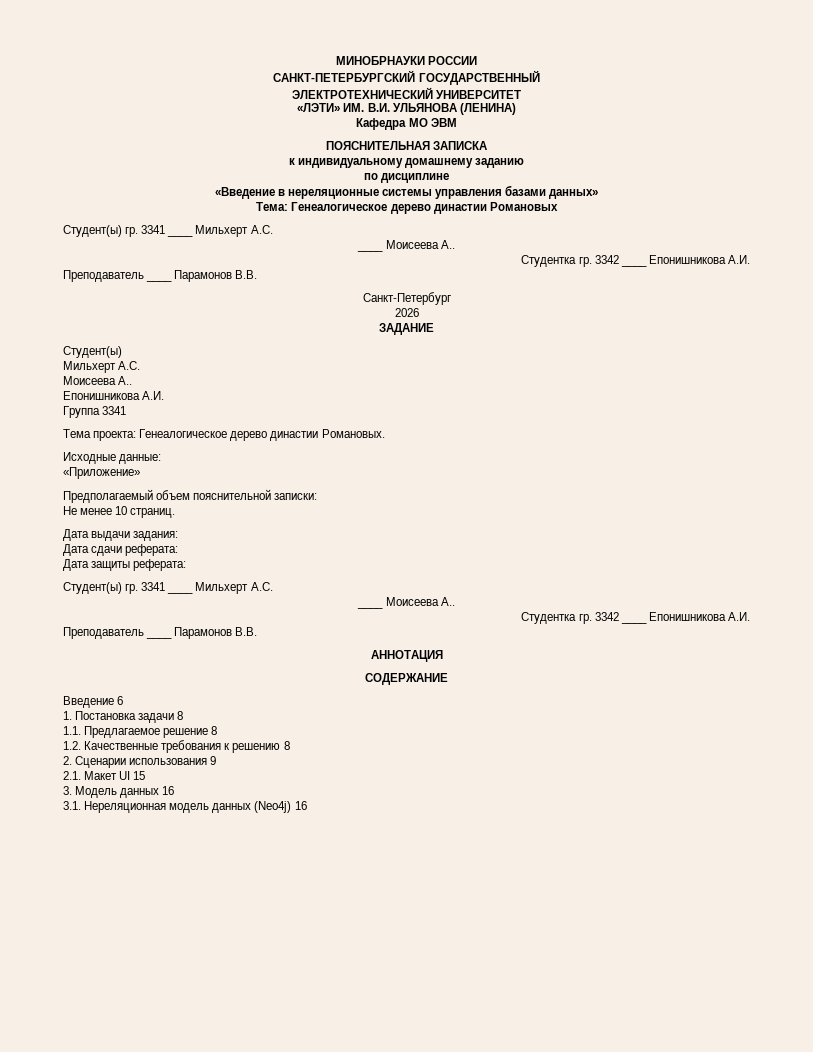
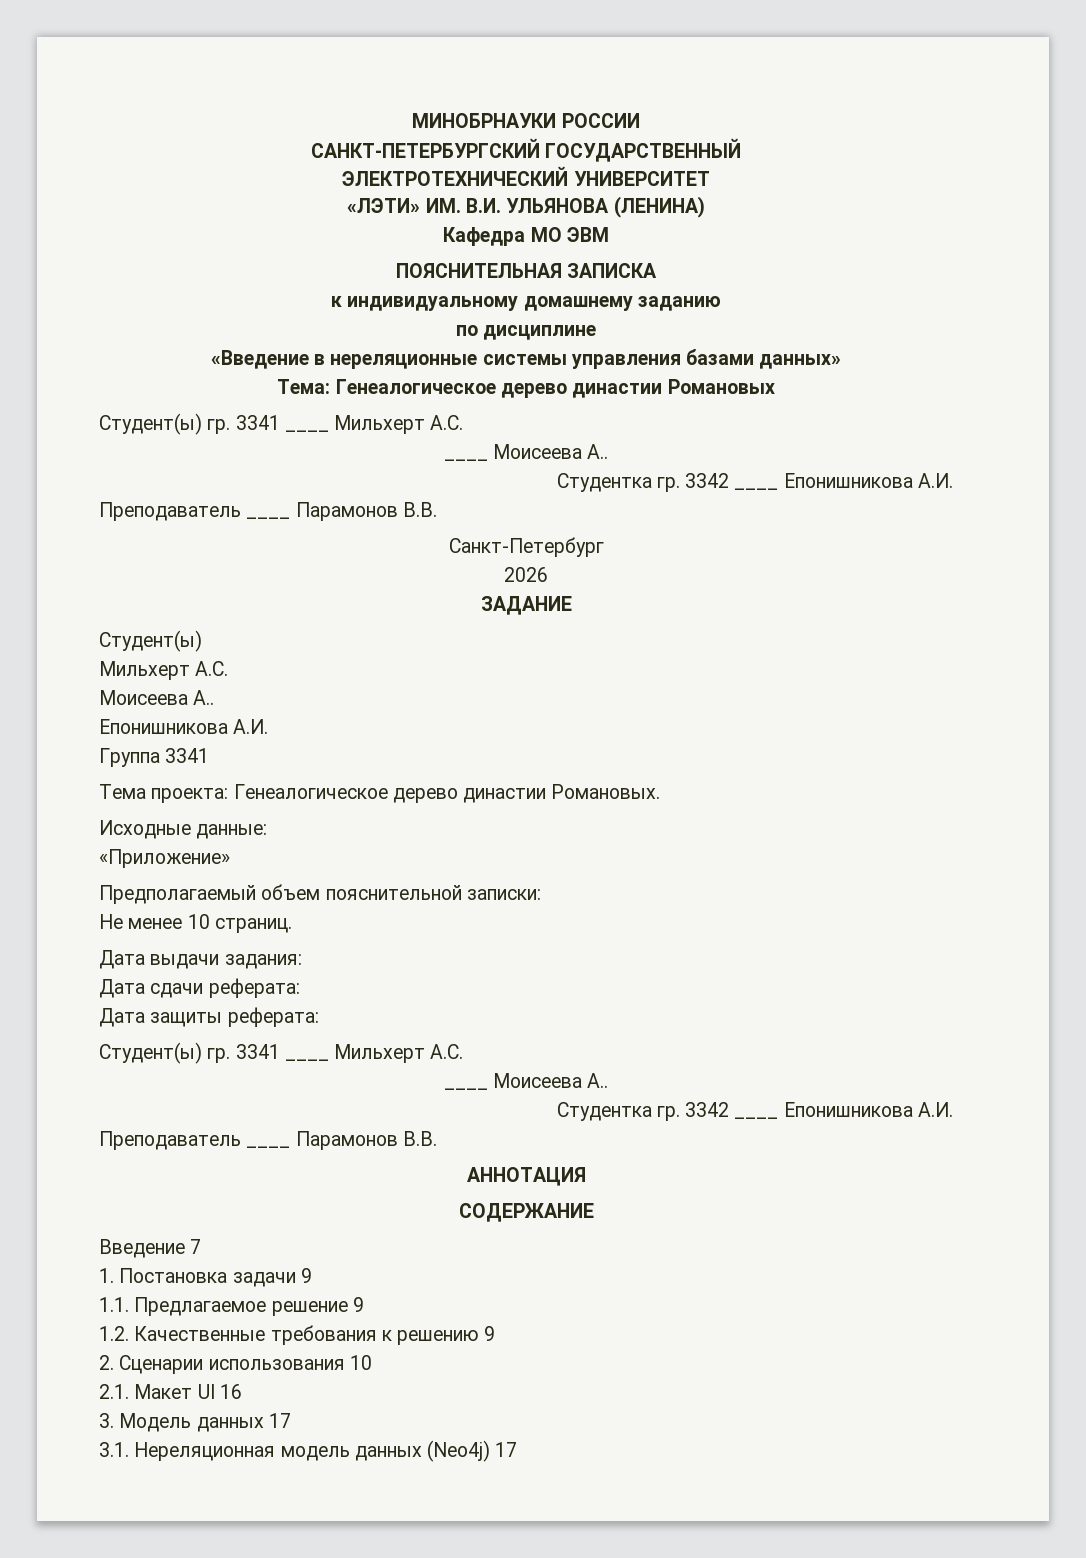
[117,696,124,705] 6 -> [190,1239,202,1254] 7
[177,711,184,720] 8 -> [300,1268,312,1283] 9
[211,726,218,735] 8 -> [352,1297,364,1312] 9
[283,741,290,750] 8 -> [484,1326,496,1341] 9
[210,756,217,765] 9 -> [349,1355,372,1370] 10
[133,771,146,780] 15 -> [219,1384,242,1399] 16
[162,786,175,795] 16 -> [268,1413,291,1428] 17
[294,801,307,810] 16 -> [495,1442,518,1457] 17

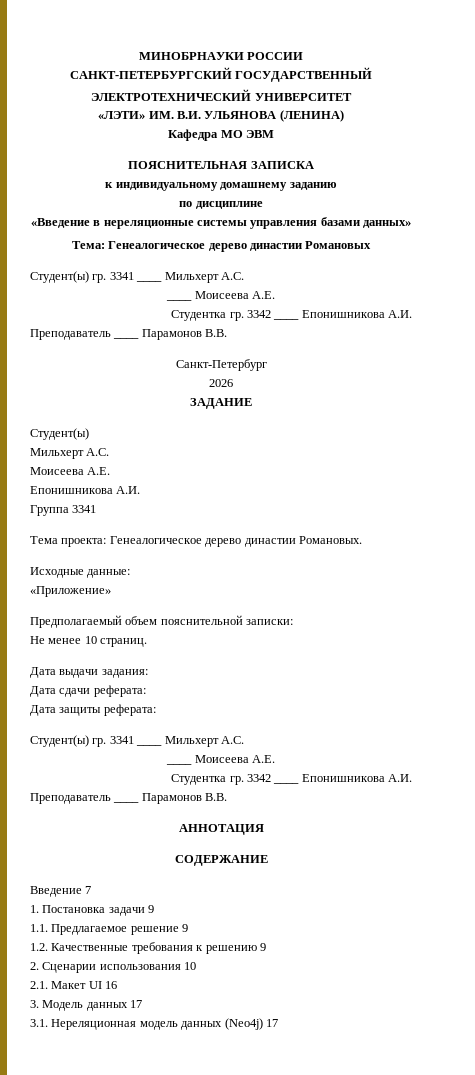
[587,444,609,459] А.. -> [251,291,275,299] А.Е.
[193,690,215,705] А.. -> [87,467,111,475] А.Е.
[587,1073,609,1088] А.. -> [251,755,275,763] А.Е.

